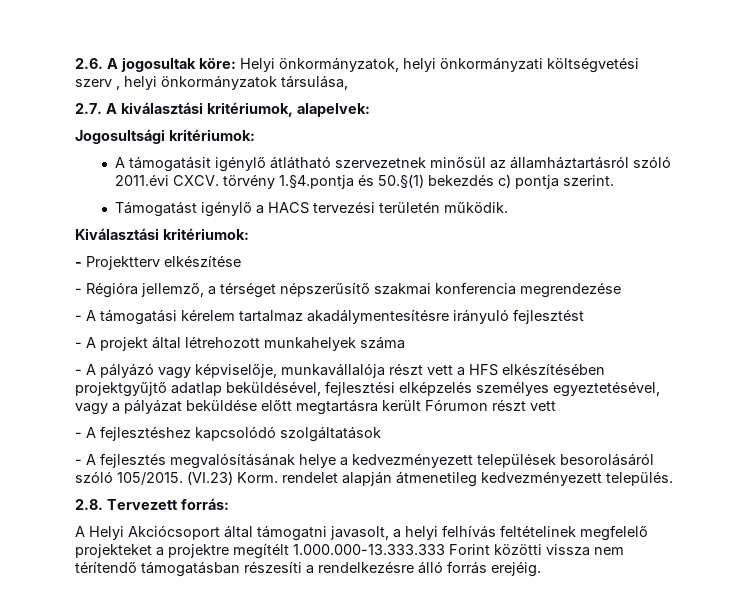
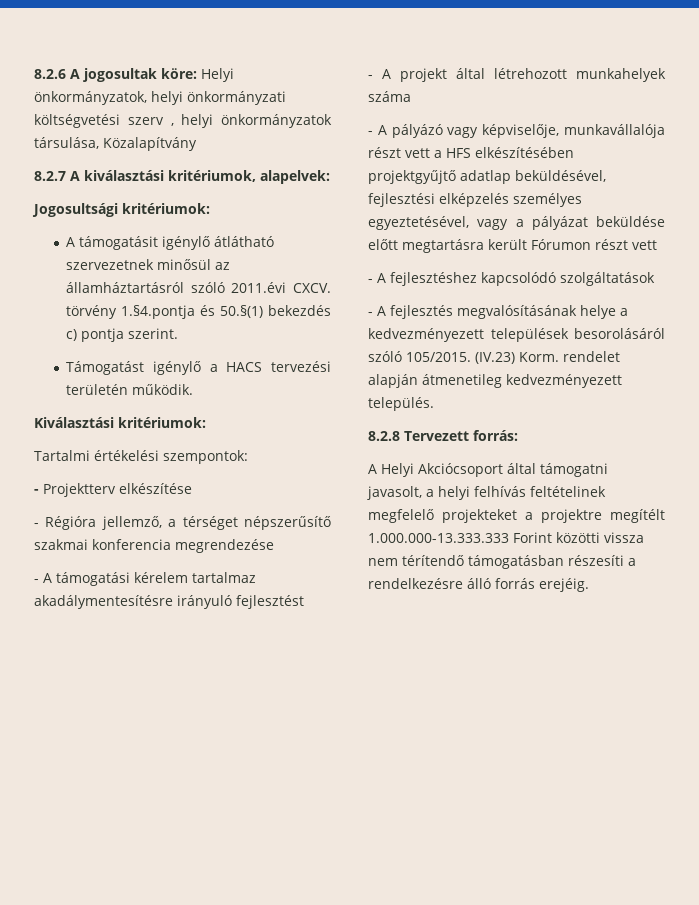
[75,58,103,69] 2.6. -> [34,69,66,79] 8.2.6
[75,103,102,114] // 2.7. -> [103,137,197,151] [34,171,66,181] Közalapítvány // 8.2.7
(249, 234) none -> [34,450,248,464] // Tartalmi értékelési szempontok:
[187,471,233,485] (VI.23) -> [475,352,515,364] (IV.23)
[75,499,103,510] 2.8. -> [368,431,400,441] 8.2.8

